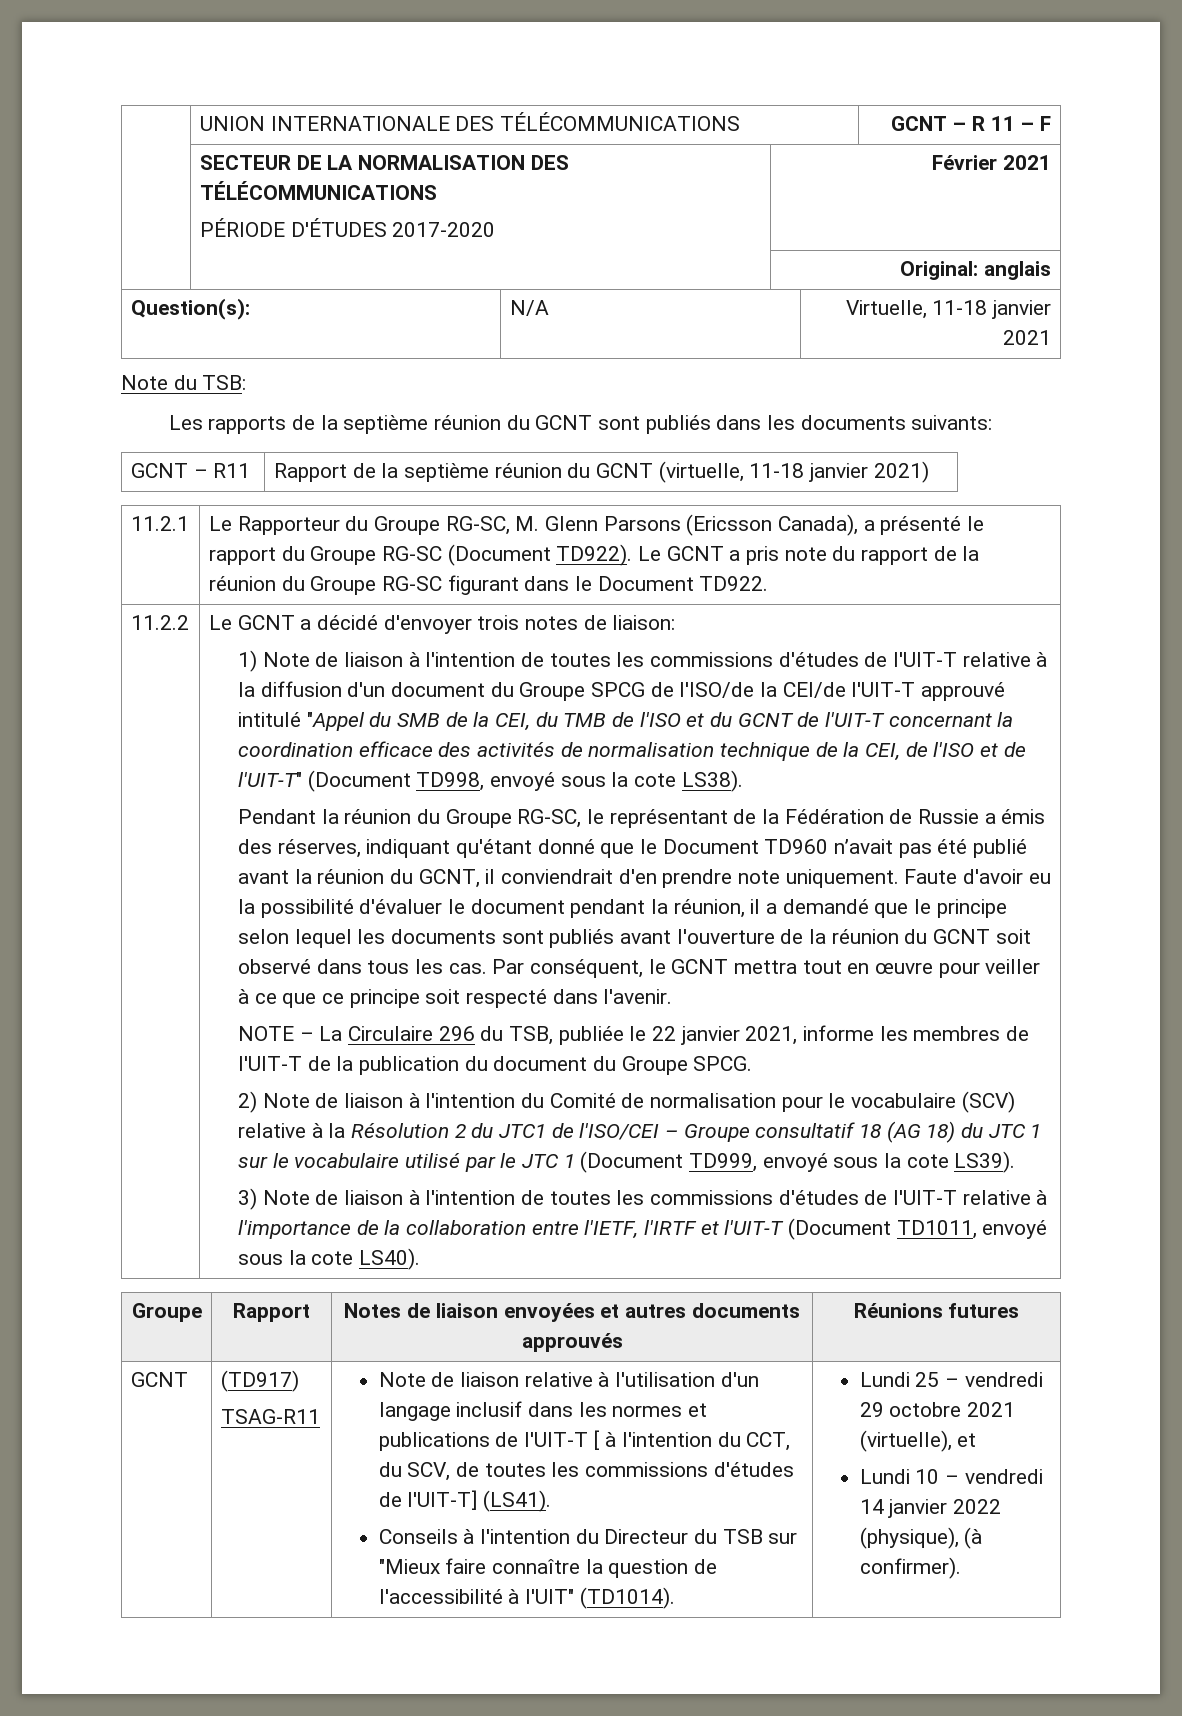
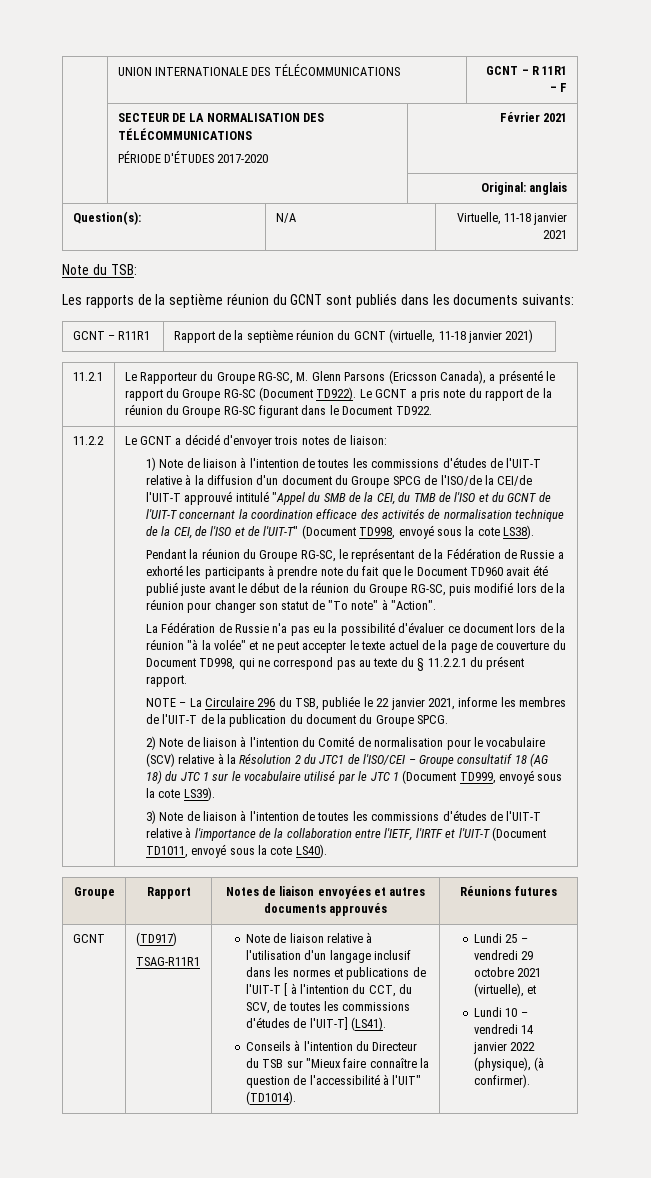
[990,116,1015,131] 11 -> [542,66,568,75] 11R1
[213,463,251,478] R11 -> [118,331,151,340] R11R1
[1001,809,1046,824] [238,839,1028,858] [238,869,1051,888] [238,899,1007,918] [238,929,1031,948] [238,959,1041,978] [238,989,673,1008] émis des réserves, indiquant qu'étant donné que le Document TD960 n’avait pas été publié avant la réunion du GCNT, il conviendrait d'en prendre note uniquement. Faute d'avoir eu la possibilité d'évaluer le document pendant la réunion, il a demandé que le principe selon lequel les documents sont publiés avant l'ouverture de la réunion du GCNT soit observé dans tous les cas. Par conséquent, le GCNT mettra tout en œuvre pour veiller à ce que ce principe soit respecté dans l'avenir. -> [145,565,548,579] [145,582,566,596] [145,599,437,613] [145,622,566,636] [145,639,566,653] [145,656,525,671] [145,675,187,687] exhorté les participants à prendre note du fait que le Document TD960 avait été publié juste avant le début de la réunion du Groupe RG-SC, puis modifié lors de la réunion pour changer son statut de "To note" à "Action". // La Fédération de Russie n'a pas eu la possibilité d'évaluer ce document lors de la réunion "à la volée" et ne peut accepter le texte actuel de la page de couverture du Document TD998, qui ne correspond pas au texte du § 11.2.2.1 du présent rapport.
[220,1409,320,1424] TSAG-R11 -> [135,957,200,966] TSAG-R11R1

